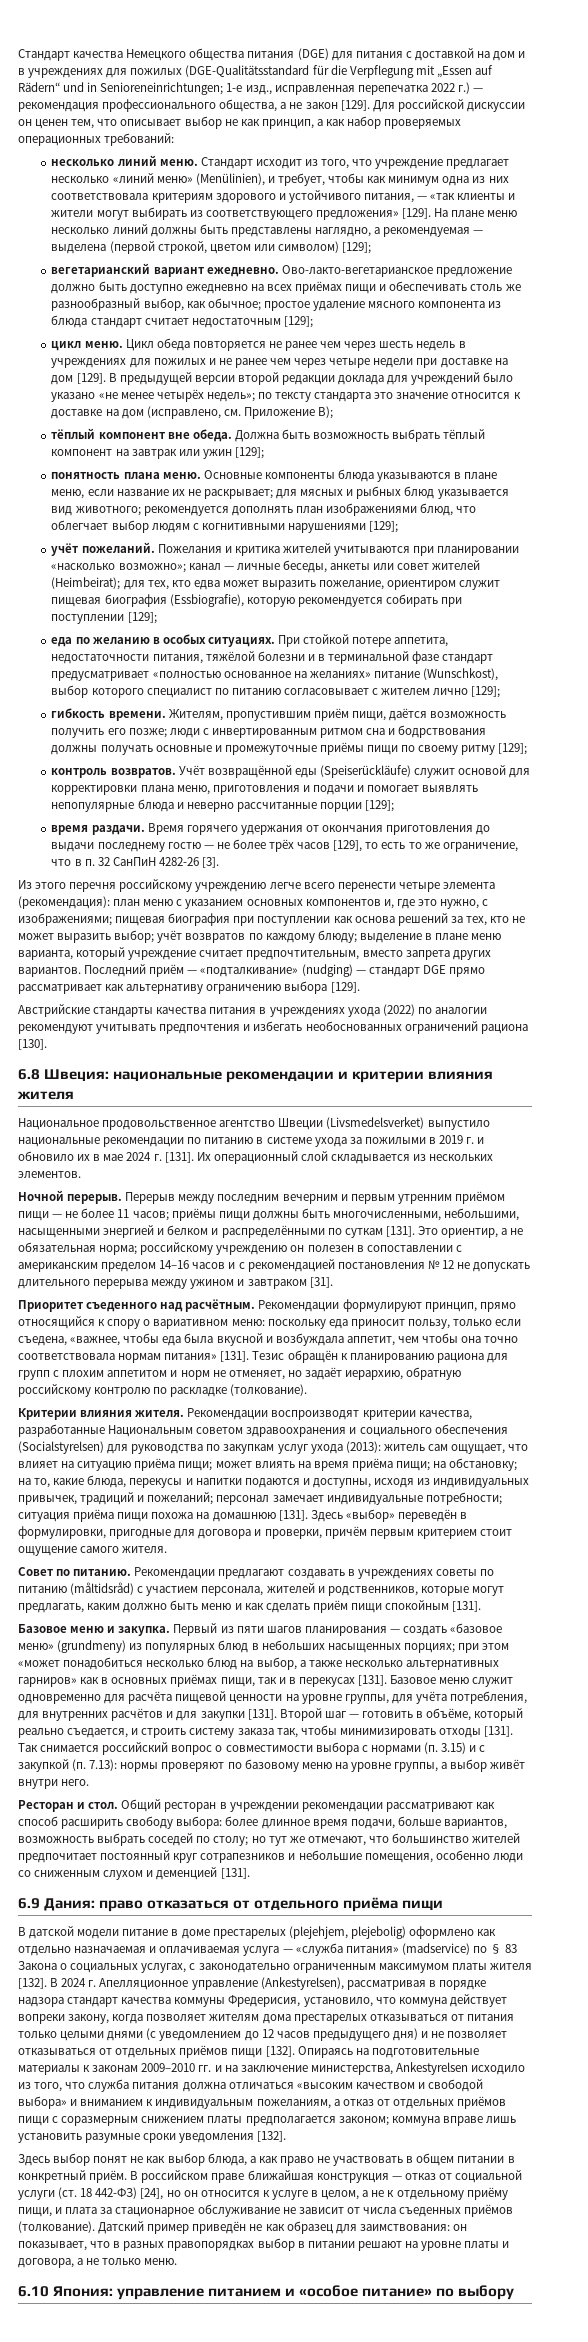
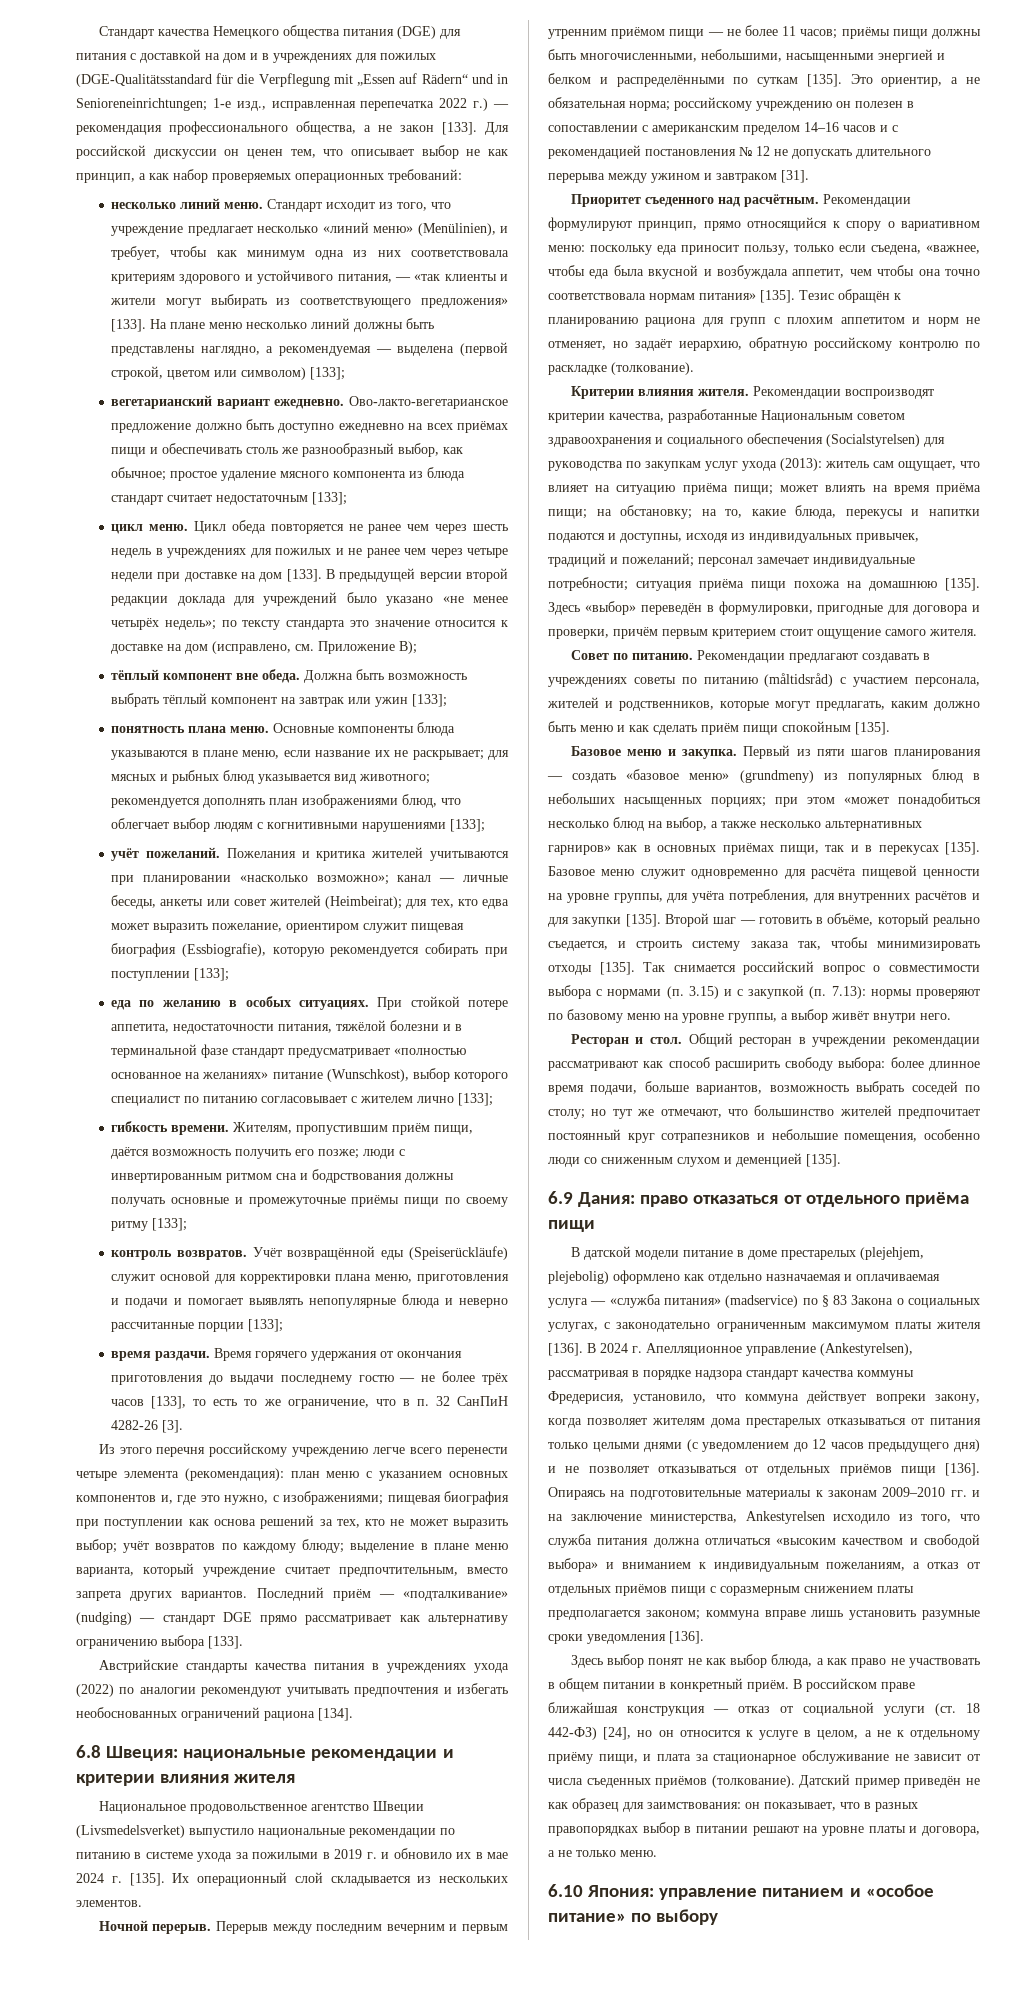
[340,100,370,111] [129]. -> [442,122,477,135] [133].
[402,208,432,219] [129]. -> [111,319,147,332] [133].
[342,242,372,254] [129]; -> [310,367,346,380] [133];
[283,316,313,328] [129]; -> [312,492,348,505] [133];
[76,373,106,384] [129]. -> [286,569,322,582] [133].
[234,447,264,459] [129]; -> [412,694,448,707] [133];
[369,521,399,533] [129]; -> [450,819,486,832] [133];
[127,612,157,624] [129]; -> [194,968,230,981] [133];
[471,686,501,698] [129]; -> [458,1093,494,1106] [133];
[498,743,528,755] [129]; -> [152,1218,188,1231] [133];
[365,800,395,812] [129]; -> [248,1319,284,1332] [133];
[333,840,363,852] [129], -> [151,1396,187,1409] [133],
[330,982,360,993] [129]. -> [208,1636,243,1649] [133].
[18,1039,47,1050] [130]. -> [318,1708,353,1721] [134].
[164,1152,194,1163] [131]. -> [129,1873,165,1886] [135].
[385,1226,415,1237] [131]. -> [806,74,842,87] [135].
[220,1351,250,1362] [131]. -> [760,290,795,303] [135].
[278,1510,308,1521] [131]. -> [945,578,980,591] [135].
[452,1601,482,1612] [131]. -> [855,722,890,735] [135].
[358,1675,388,1686] [131]. -> [944,842,980,855] [135].
[247,1709,277,1720] [131]. -> [625,914,661,927] [135].
[484,1726,514,1737] [131]. -> [599,962,635,975] [135].
[220,1868,250,1879] [131]. -> [806,1154,841,1167] [135].
[18,1978,47,1989] [132]. -> [548,1343,583,1356] [136].
[265,2046,295,2057] [132]. -> [945,1463,980,1476] [136].
[257,2131,287,2142] [132]. -> [669,1631,704,1644] [136].

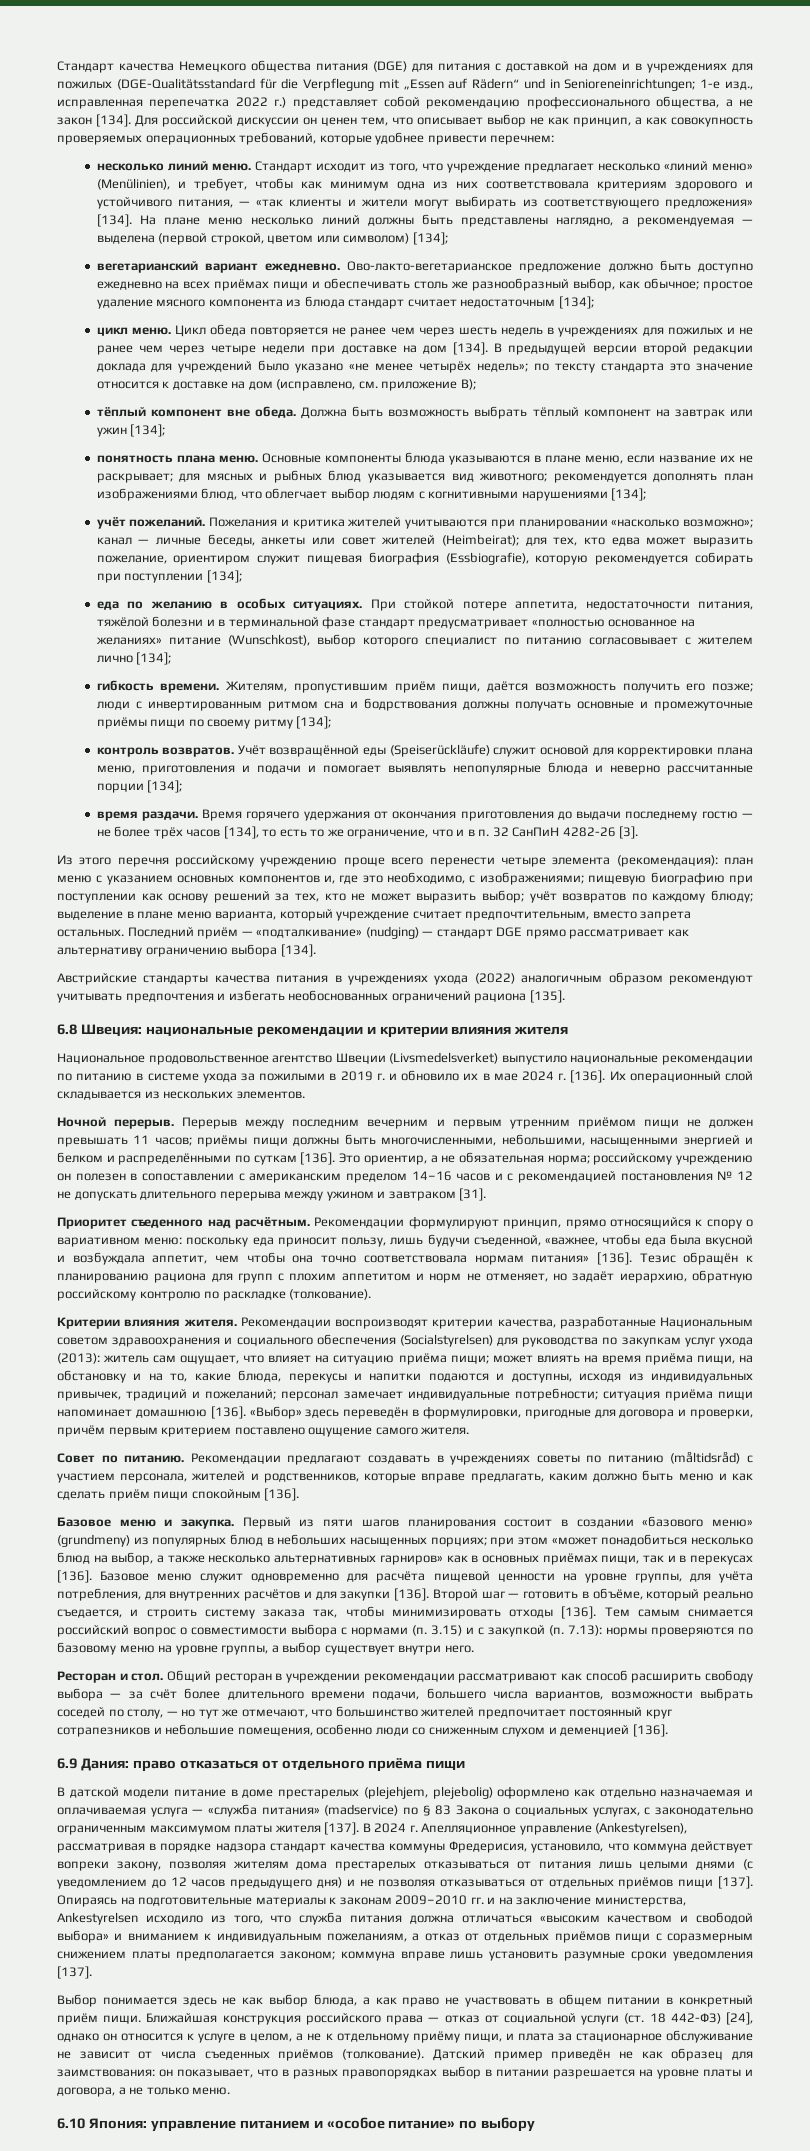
[492,104,509,108] [76,125,162,135] — рекомендация -> [292,96,521,109] представляет собой рекомендацию
[442,122,477,135] [133]. -> [96,114,131,127] [134].
[173,169,208,183] набор -> [671,117,753,127] совокупность
[388,169,462,183] требований: -> [239,132,555,145] требований, которые удобнее привести перечнем:
[111,319,147,332] [133]. -> [96,214,132,227] [134].
[310,367,346,380] [133]; -> [412,232,448,245] [134];
[312,492,348,505] [133]; -> [558,296,594,309] [134];
[286,569,322,582] [133]. -> [453,342,489,355] [134].
[318,641,396,654] Приложение -> [381,381,458,391] приложение
[412,694,448,707] [133]; -> [130,424,166,437] [134];
[450,819,486,832] [133]; -> [611,488,647,501] [134];
[194,968,230,981] [133]; -> [206,570,242,583] [134];
[458,1093,494,1106] [133]; -> [136,652,172,665] [134];
[152,1218,188,1231] [133]; -> [296,716,332,729] [134];
[248,1319,284,1332] [133]; -> [147,780,183,793] [134];
[151,1396,187,1409] [133], -> [223,826,259,839] [134],
(396, 1402) none -> [456,829,465,836] и
[373,1447,406,1454] легче -> [343,857,385,867] проще
[224,1495,268,1505] нужно, -> [387,872,466,884] необходимо,
[387,1491,509,1505] пищевая биография -> [588,872,725,885] пищевую биографию
[213,1519,256,1526] основа -> [168,893,209,903] основу
[130,1591,248,1601] других вариантов. -> [57,929,124,937] остальных.
[208,1636,243,1649] [133]. -> [280,944,316,957] [134].
[119,1687,196,1694] по аналогии -> [521,972,663,985] аналогичным образом
[318,1708,353,1721] [134]. -> [529,990,565,1003] [135].
[129,1873,165,1886] [135]. -> [570,1070,606,1083] [136].
[707,25,778,36] — не более -> [686,1119,754,1128] [57,1137,128,1147] не должен превышать
[806,74,842,87] [135]. -> [300,1152,336,1165] [136].
[794,245,921,255] только если съедена, -> [390,1234,541,1247] лишь будучи съеденной,
[760,290,795,303] [135]. -> [596,1252,632,1265] [136].
[548,505,693,519] пищи; на обстановку; -> [696,1355,753,1364] [57,1370,142,1383] пищи, на обстановку и
[794,578,980,591] [548,601,636,615] похожа на домашнюю [135]. Здесь «выбор» -> [57,1406,340,1419] напоминает домашнюю [136]. «Выбор» здесь
[780,629,813,636] стоит -> [234,1427,305,1435] поставлено
[775,701,810,711] могут -> [421,1473,466,1483] вправе
[855,722,890,735] [135]. -> [264,1488,300,1501] [136].
[547,769,680,783] — создать «базовое -> [504,1516,704,1528] состоит в создании «базового
[944,842,980,855] [135]. -> [57,1570,92,1583] [136].
[625,914,661,927] [135]. -> [394,1588,430,1601] [136].
[599,962,666,975] [135]. Так -> [561,1606,680,1619] [136]. Тем самым
[916,989,980,999] проверяют -> [651,1627,734,1637] проверяются
[831,1011,869,1020] живёт -> [324,1645,395,1655] существует
[838,1057,980,1071] [548,1081,849,1095] выбора: более длинное время подачи, больше вариантов, возможность -> [57,1688,693,1701] выбора — за счёт более длительного времени подачи, большего числа вариантов, возможности
[548,1109,585,1119] столу; -> [127,1709,178,1719] столу, —
[806,1154,841,1167] [135]. -> [632,1724,668,1737] [136].
[548,1343,583,1356] [136]. -> [324,1822,360,1835] [137].
[548,1418,647,1428] когда позволяет -> [168,1861,226,1869] позволяя
[548,1442,588,1449] только -> [598,1861,632,1869] лишь
[588,1466,649,1473] позволяет -> [378,1879,436,1887] позволяя
[945,1463,980,1476] [136]. -> [718,1876,754,1889] [137].
[669,1631,704,1644] [570,1654,684,1668] [136]. // Здесь выбор понят -> [57,1966,92,1979] [57,1994,217,2007] [137]. // Выбор понимается здесь
[747,1678,915,1692] [548,1702,705,1716] приём. В российском праве ближайшая конструкция -> [57,2013,424,2025] приём пищи. Ближайшая конструкция российского права
[637,1730,653,1737] но -> [57,2033,99,2042] однако
[752,1826,799,1836] решают -> [552,2069,635,2079] разрешается

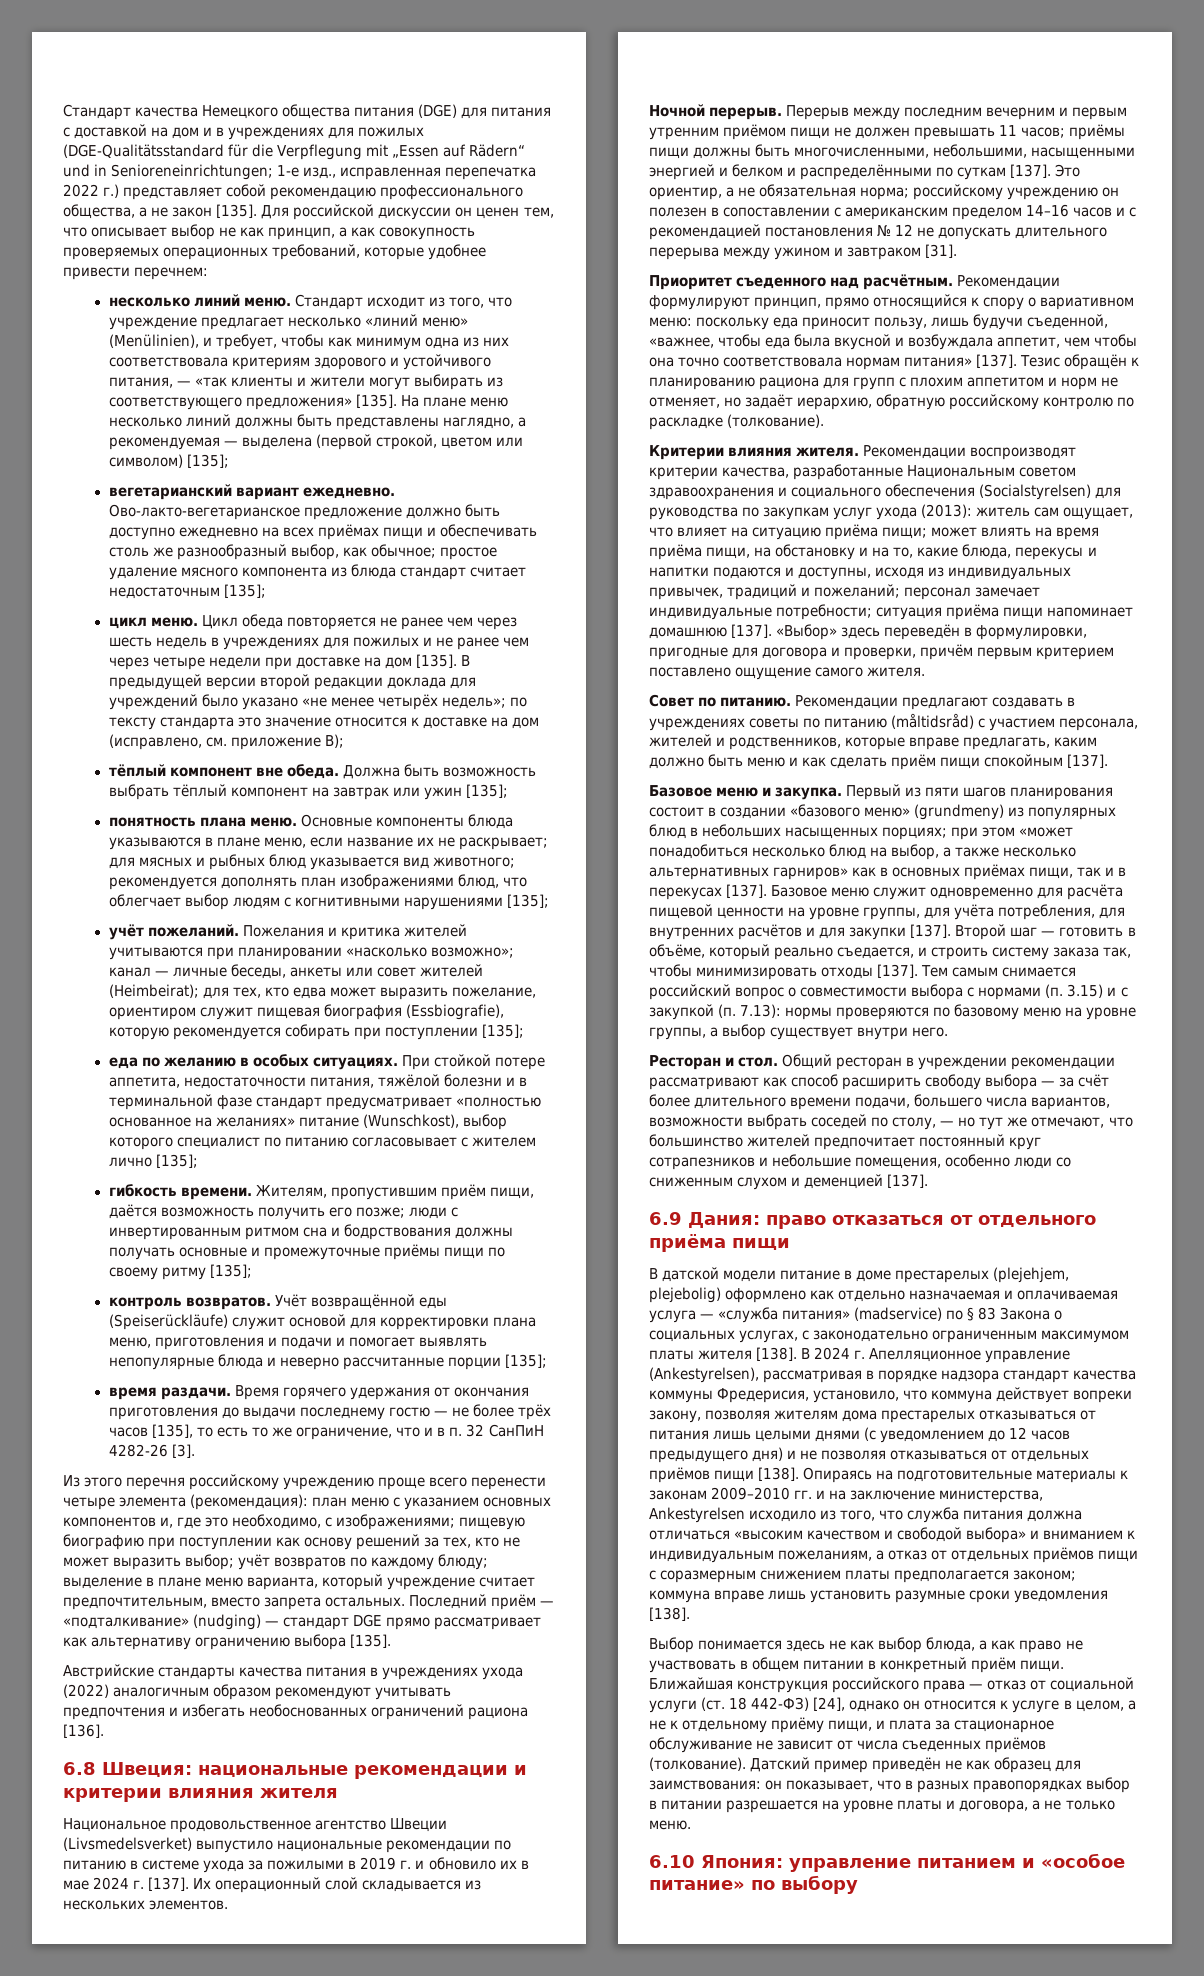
[96,114,131,127] [134]. -> [216,204,258,218] [135].
[96,214,132,227] [134]. -> [356,394,398,408] [135].
[412,232,448,245] [134]; -> [186,454,229,468] [135];
[558,296,594,309] [134]; -> [223,584,266,598] [135];
[453,342,489,355] [134]. -> [416,654,458,668] [135].
[130,424,166,437] [134]; -> [466,784,509,798] [135];
[611,488,647,501] [134]; -> [507,894,550,908] [135];
[206,570,242,583] [134]; -> [482,1024,525,1038] [135];
[136,652,172,665] [134]; -> [155,1154,198,1168] [135];
[296,716,332,729] [134]; -> [210,1264,253,1278] [135];
[147,780,183,793] [134]; -> [505,1354,548,1368] [135];
[223,826,259,839] [134], -> [151,1424,193,1438] [135],
[280,944,316,957] [134]. -> [350,1634,392,1648] [135].
[529,990,565,1003] [135]. -> [63,1724,104,1738] [136].
[570,1070,606,1083] [136]. -> [148,1877,190,1891] [137].
[300,1152,336,1165] [136]. -> [1010,164,1052,178] [137].
[596,1252,632,1265] [136]. -> [976,354,1018,368] [137].
[210,1406,246,1419] [136]. -> [731,624,773,638] [137].
[264,1488,300,1501] [136]. -> [1067,754,1109,768] [137].
[57,1570,92,1583] [136]. -> [726,884,768,898] [137].
[394,1588,430,1601] [136]. -> [910,924,952,938] [137].
[561,1606,597,1619] [136]. -> [877,964,919,978] [137].
[632,1724,668,1737] [136]. -> [887,1174,929,1188] [137].
[324,1822,360,1835] [137]. -> [756,1347,798,1361] [138].
[718,1876,754,1889] [137]. -> [758,1467,800,1481] [138].
[57,1966,92,1979] [137]. -> [649,1607,690,1621] [138].

